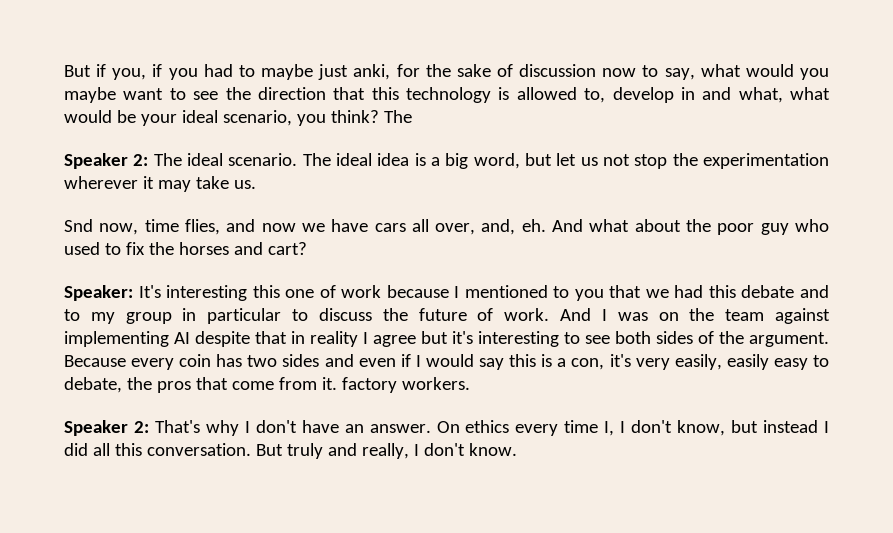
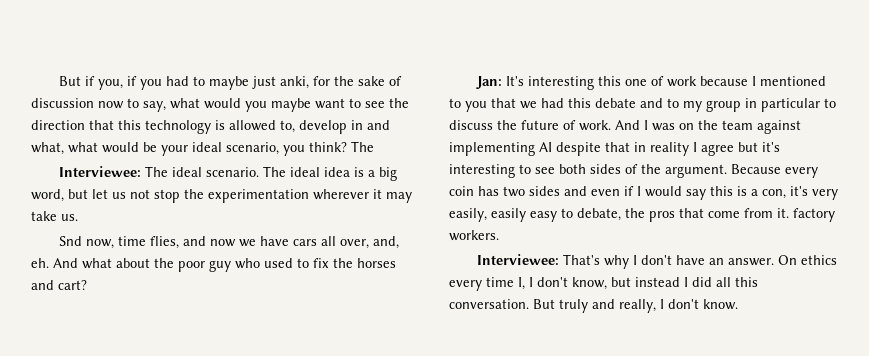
[64,153,149,169] Speaker 2: -> [59,166,142,177] Interviewee:
[64,285,133,301] Speaker: -> [476,76,503,89] Jan:
[64,420,149,436] Speaker 2: -> [477,254,560,265] Interviewee:

